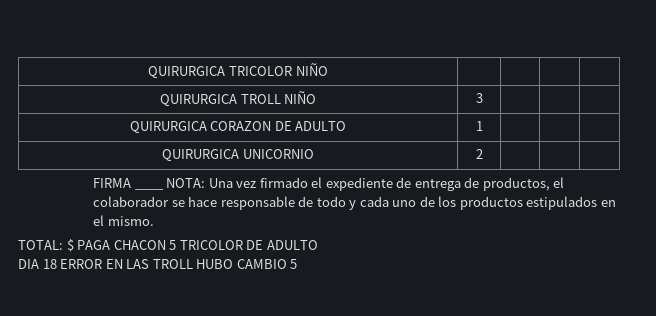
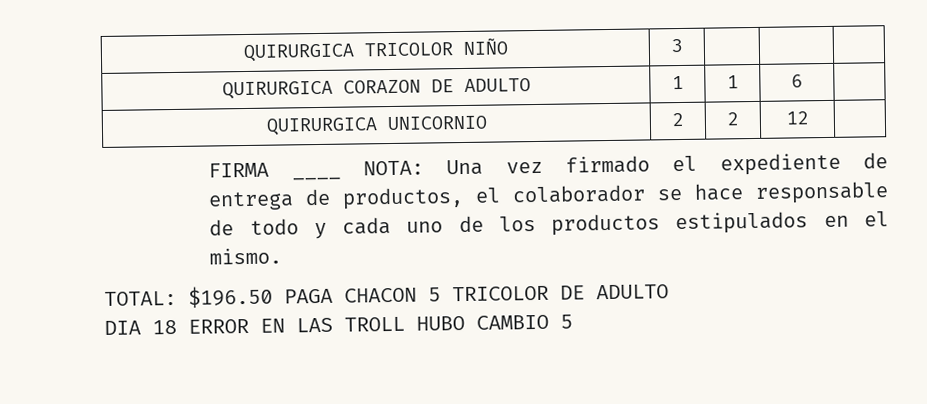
[159,91,317,107] | | | // QUIRURGICA TROLL NIÑO | -> (508, 46) none
(483, 126) | -> [726,75,739,89] [791,74,803,88] 1 | 6
(483, 154) | -> [726,112,739,126] [785,111,809,125] 2 | 12
[66,239,74,252] $ -> [188,285,273,308] $196.50

